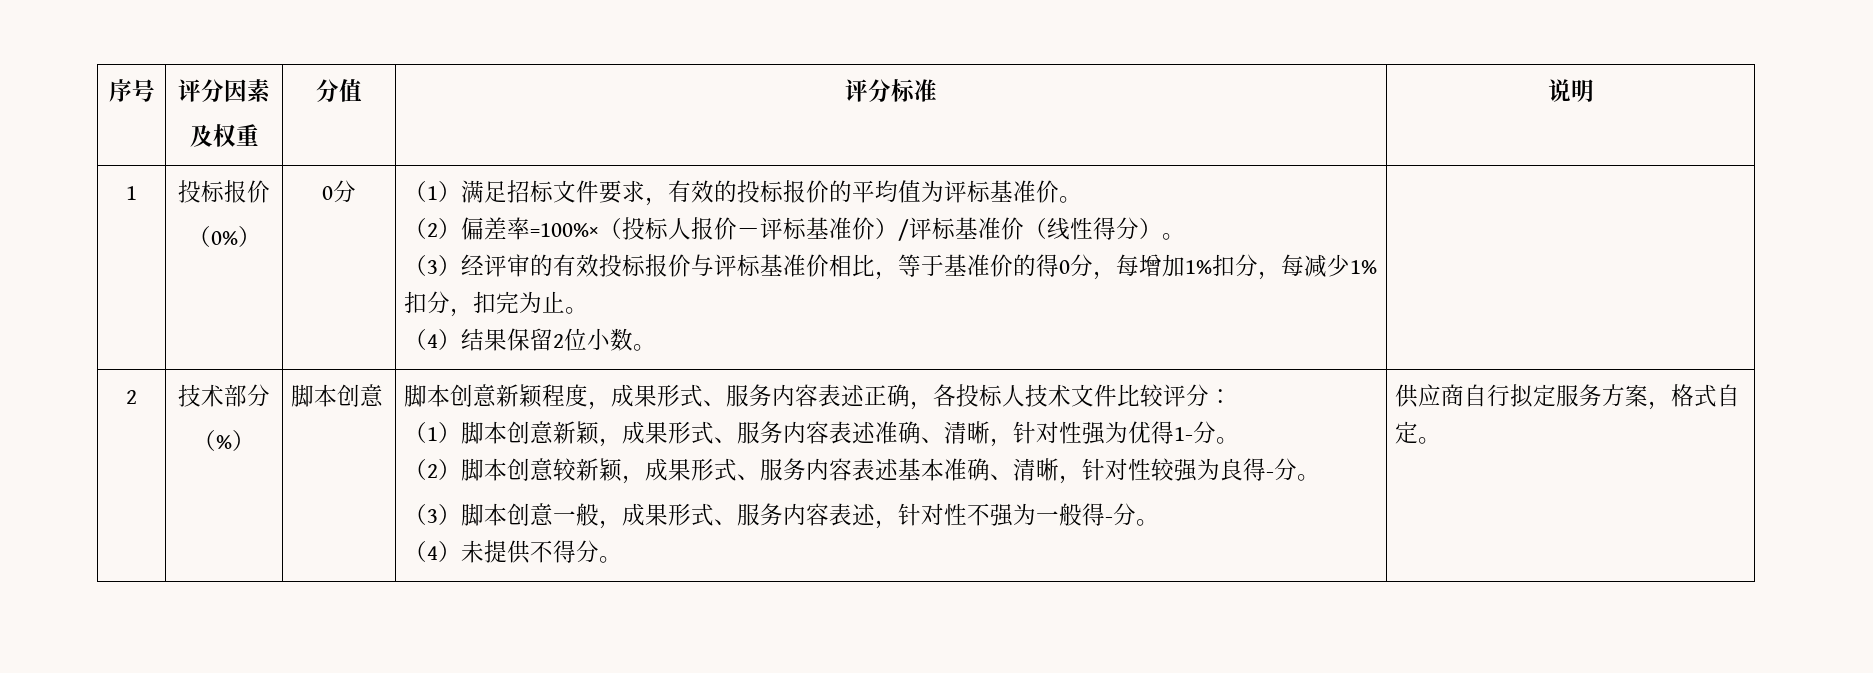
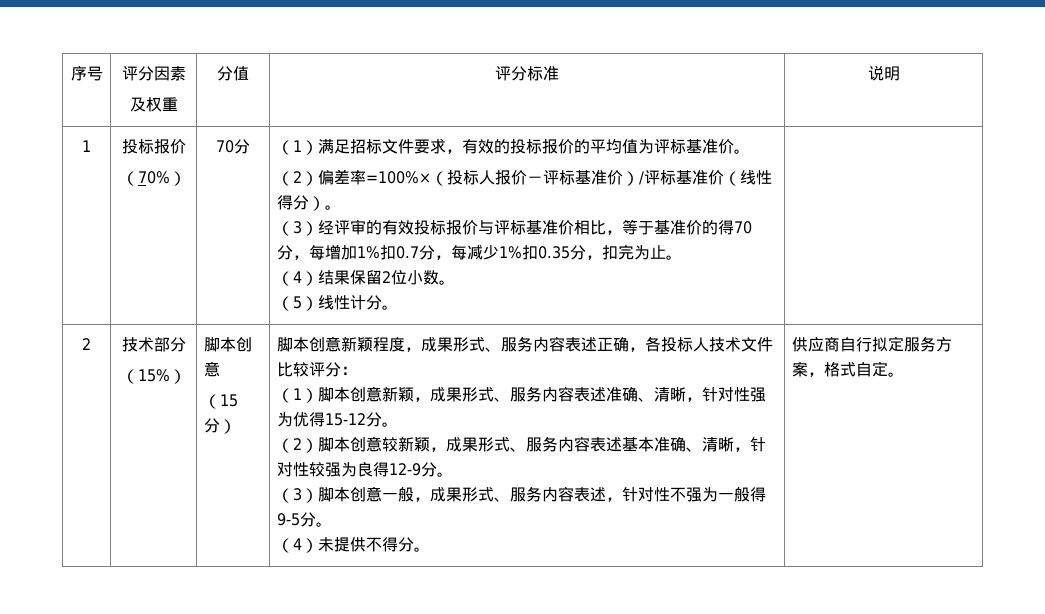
[210,225,261,247] [322,186,333,200] 0%） | 0 -> [137,171,186,186] [216,140,234,153] 70%） | 70
[1059,260,1071,274] 0 -> [733,221,752,234] 70
(1236, 265) none -> [395,246,419,259] 0.7
(428, 302) none -> [537,246,570,259] 0.35
(657, 347) none -> [276,295,398,311] // （5）线性计分。
[216,429,255,451] [291,384,384,407] %） | 脚本创意 -> [137,369,186,384] [203,337,252,352] [203,361,220,377] [203,394,238,409] [203,418,236,434] 15%） | 脚本创意 // （15分）
[1174,427,1194,441] 1- -> [324,413,366,426] 15-12
[1266,472,1275,478] - -> [388,463,421,476] 12-9
[1105,517,1114,523] - -> [276,513,300,526] 9-5

